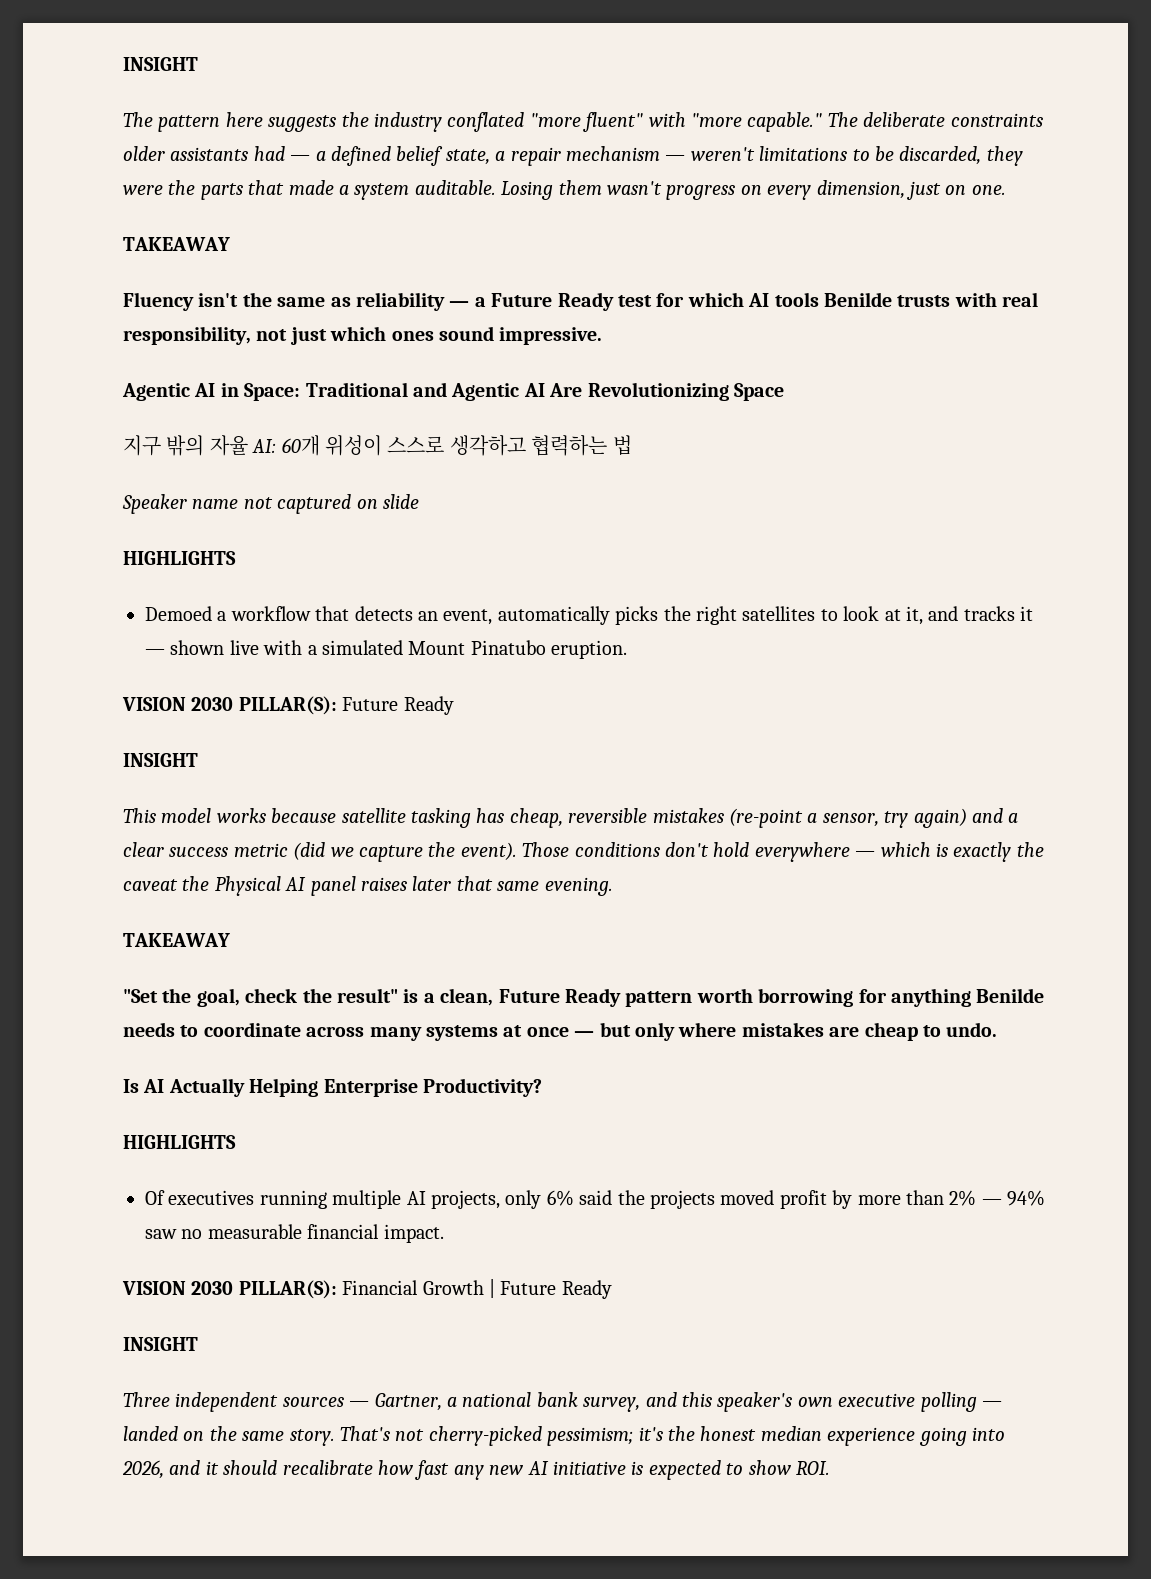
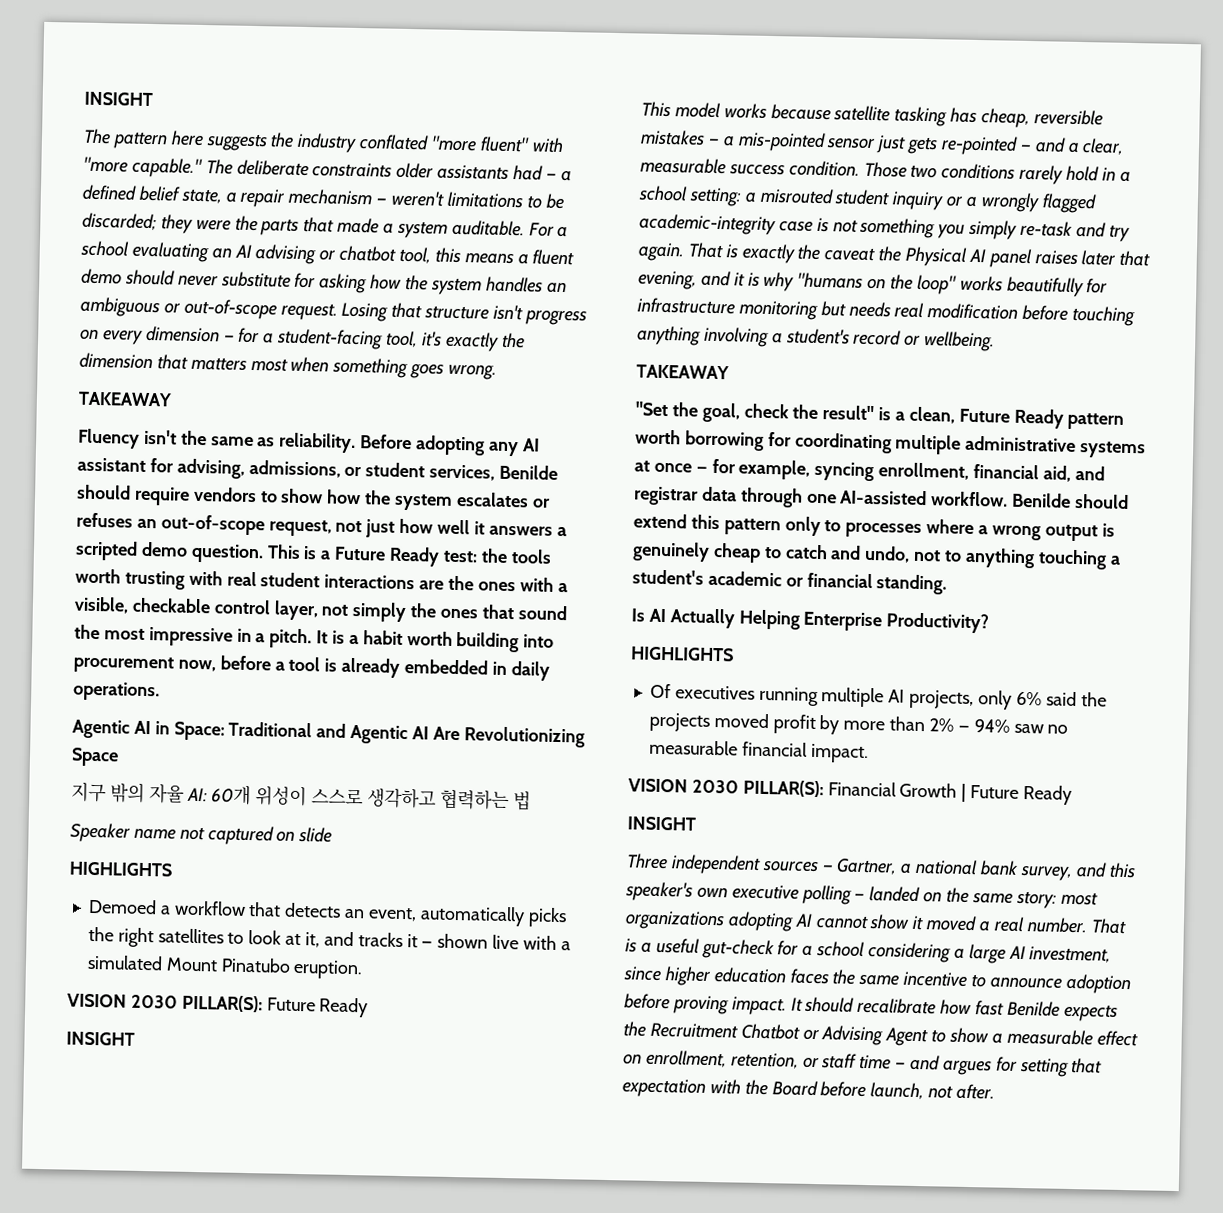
[899,146,982,165] discarded, -> [82,212,157,231] discarded;
[501,180,1006,200] Losing them wasn't progress on every dimension, just on one. -> [528,222,569,238] [80,240,575,266] [81,268,567,296] [80,296,587,326] [80,325,525,352] [79,352,498,380] For a school evaluating an AI advising or chatbot tool, this means a fluent demo should never substitute for asking how the system handles an ambiguous or out-of-scope request. Losing that structure isn't progress on every dimension — for a student-facing tool, it's exactly the dimension that matters most when something goes wrong.
[356,292,1039,311] [123,326,603,345] reliability — a Future Ready test for which AI tools Benilde trusts with real responsibility, not just which ones sound impressive. -> [278,432,540,457] [77,457,559,481] [76,484,551,511] [76,512,567,538] [75,540,552,567] [75,568,568,593] [74,596,567,623] [74,624,555,653] [73,655,550,681] [73,681,160,702] reliability. Before adopting any AI assistant for advising, admissions, or student services, Benilde should require vendors to show how the system escalates or refuses an out-of-scope request, not just how well it answers a scripted demo question. This is a Future Ready test: the tools worth trusting with real student interactions are the ones with a visible, checkable control layer, not simply the ones that sound the most impressive in a pitch. It is a habit worth building into procurement now, before a tool is already embedded in daily operations.
[728,808,1019,828] [123,842,931,862] (re-point a sensor, try again) and a clear success metric (did we capture the event). Those conditions don't hold everywhere — which -> [707,131,1125,156] [640,157,1131,185] [638,185,1097,214] [639,213,1130,242] [638,242,724,262] — a mis-pointed sensor just gets re-pointed — and a clear, measurable success condition. Those two conditions rarely hold in a school setting: a misrouted student inquiry or a wrongly flagged academic-integrity case is not something you simply re-task and try again. That
[497,877,613,896] same evening. -> [638,270,1109,298] [637,297,1136,327] [637,325,996,352] evening, and it is why "humans on the loop" works beautifully for infrastructure monitoring but needs real modification before touching anything involving a student's record or wellbeing.
[890,988,1045,1007] [123,1022,998,1041] anything Benilde needs to coordinate across many systems at once — but only where mistakes are cheap to undo. -> [794,432,1147,459] [634,458,1105,482] [633,486,1130,510] [633,513,1115,542] [632,541,1121,570] [632,569,948,595] coordinating multiple administrative systems at once — for example, syncing enrollment, financial aid, and registrar data through one AI-assisted workflow. Benilde should extend this pattern only to processes where a wrong output is genuinely cheap to catch and undo, not to anything touching a student's academic or financial standing.
[289,1426,1005,1446] [122,1460,830,1480] story. That's not cherry-picked pessimism; it's the honest median experience going into 2026, and it should recalibrate how fast any new AI initiative is expected to show ROI. -> [1015,890,1098,909] [625,910,1127,935] [625,937,1112,964] [623,966,1131,995] [624,993,1118,1022] [623,1021,1138,1047] [623,1049,1103,1077] [622,1078,996,1100] story: most organizations adopting AI cannot show it moved a real number. That is a useful gut-check for a school considering a large AI investment, since higher education faces the same incentive to announce adoption before proving impact. It should recalibrate how fast Benilde expects the Recruitment Chatbot or Advising Agent to show a measurable effect on enrollment, retention, or staff time — and argues for setting that expectation with the Board before launch, not after.

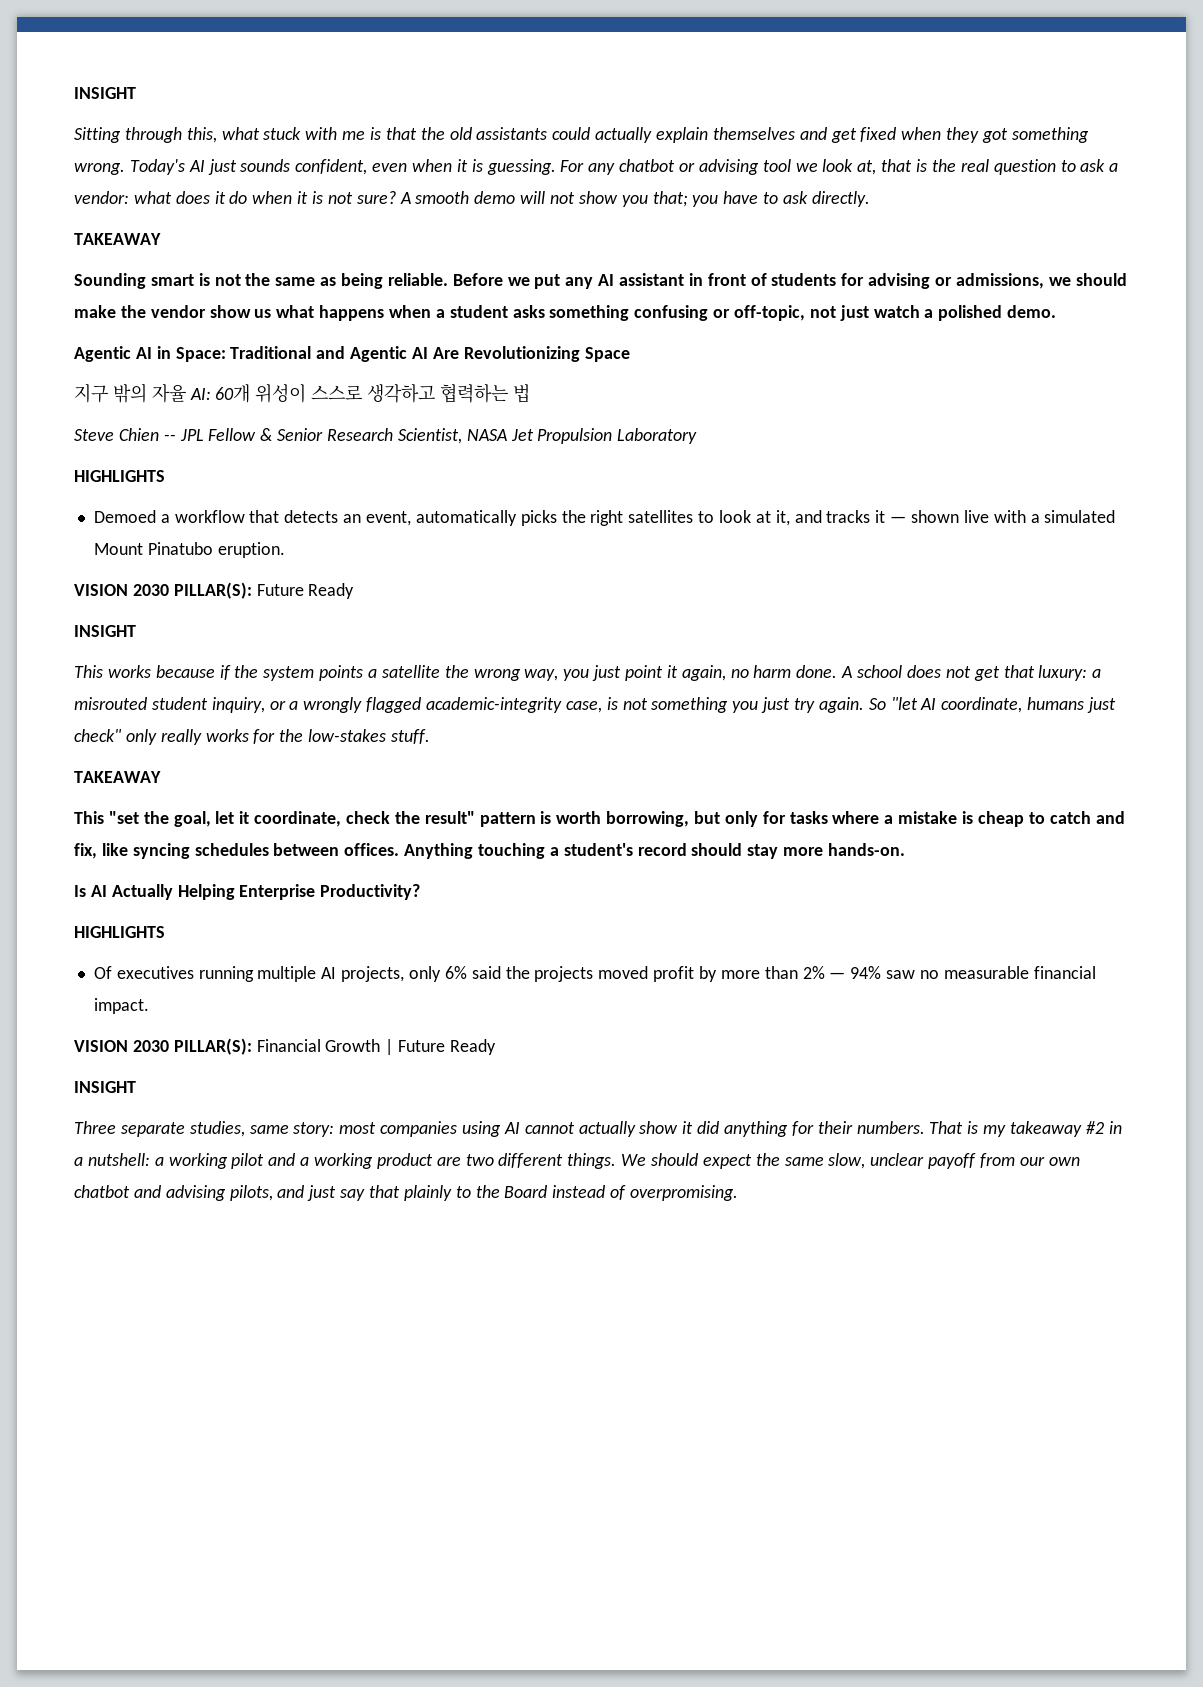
[84,91,153,107] [83,128,564,153] [83,156,572,182] [82,184,564,209] [82,212,569,239] [80,240,575,266] [81,268,567,296] [80,296,587,326] [80,325,525,352] [79,352,498,380] [78,391,172,407] [77,428,540,457] [77,457,559,481] [76,484,551,511] [76,512,567,538] [75,540,552,567] [75,568,568,593] [74,596,567,623] [74,624,555,653] [73,655,550,681] [73,681,160,702] INSIGHT // The pattern here suggests the industry conflated "more fluent" with "more capable." The deliberate constraints older assistants had — a defined belief state, a repair mechanism — weren't limitations to be discarded; they were the parts that made a system auditable. For a school evaluating an AI advising or chatbot tool, this means a fluent demo should never substitute for asking how the system handles an ambiguous or out-of-scope request. Losing that structure isn't progress on every dimension — for a student-facing tool, it's exactly the dimension that matters most when something goes wrong. // TAKEAWAY // Fluency isn't the same as reliability. Before adopting any AI assistant for advising, admissions, or student services, Benilde should require vendors to show how the system escalates or refuses an out-of-scope request, not just how well it answers a scripted demo question. This is a Future Ready test: the tools worth trusting with real student interactions are the ones with a visible, checkable control layer, not simply the ones that sound the most impressive in a pitch. It is a habit worth building into procurement now, before a tool is already embedded in daily operations. -> [74,87,136,99] [74,127,1089,143] [74,159,1119,175] [74,191,870,207] [74,233,161,245] [74,273,1127,289] [74,305,1057,321] INSIGHT // Sitting through this, what stuck with me is that the old assistants could actually explain themselves and get fixed when they got something wrong. Today's AI just sounds confident, even when it is guessing. For any chatbot or advising tool we look at, that is the real question to ask a vendor: what does it do when it is not sure? A smooth demo will not show you that; you have to ask directly. // TAKEAWAY // Sounding smart is not the same as being reliable. Before we put any AI assistant in front of students for advising or admissions, we should make the vendor show us what happens when a student asks something confusing or off-topic, not just watch a polished demo.
[70,822,333,846] Speaker name not captured on slide -> [74,428,698,444] Steve Chien -- JPL Fellow & Senior Research Scientist, NASA Jet Propulsion Laboratory
[674,102,721,119] model -> (103, 671) none
[833,105,1103,129] [640,129,1125,156] [640,157,1131,185] [638,185,742,207] satellite tasking has cheap, reversible mistakes — a mis-pointed sensor just gets re-pointed — and a clear, measurable success condition. Those two conditions rarely hold in a school setting: -> [219,665,1088,681] if the system points a satellite the wrong way, you just point it again, no harm done. A school does not get that luxury:
[892,191,945,211] inquiry -> [211,697,265,713] inquiry,
[778,221,813,232] case -> [565,701,602,713] case,
[968,219,1130,242] [638,242,1151,269] [638,270,1109,298] [637,297,1136,327] [637,325,996,352] [636,364,729,380] [635,401,1125,430] [635,429,1147,459] [634,458,1105,482] [633,486,1130,510] [633,513,1115,542] [632,541,1121,570] [632,569,948,595] simply re-task and try again. That is exactly the caveat the Physical AI panel raises later that evening, and it is why "humans on the loop" works beautifully for infrastructure monitoring but needs real modification before touching anything involving a student's record or wellbeing. // TAKEAWAY // "Set the goal, check the result" is a clean, Future Ready pattern worth borrowing for coordinating multiple administrative systems at once — for example, syncing enrollment, financial aid, and registrar data through one AI-assisted workflow. Benilde should extend this pattern only to processes where a wrong output is genuinely cheap to catch and undo, not to anything touching a student's academic or financial standing. -> [761,697,1117,713] [74,729,431,745] [74,771,161,783] [74,811,1125,827] [74,843,906,859] just try again. So "let AI coordinate, humans just check" only really works for the low-stakes stuff. // TAKEAWAY // This "set the goal, let it coordinate, check the result" pattern is worth borrowing, but only for tasks where a mistake is cheap to catch and fix, like syncing schedules between offices. Anything touching a student's record should stay more hands-on.
[670,854,1136,881] [625,881,970,905] independent sources — Gartner, a national bank survey, and this speaker's own executive polling — landed on the -> [120,1121,245,1137] separate studies,
[625,910,794,932] organizations adopting -> [380,1121,502,1137] companies using
(869, 922) none -> [578,1121,636,1137] actually
[926,915,1127,935] [625,937,1112,964] [623,966,1131,995] [624,993,1118,1022] [623,1021,1138,1047] [623,1049,1103,1077] [622,1078,996,1100] moved a real number. That is a useful gut-check for a school considering a large AI investment, since higher education faces the same incentive to announce adoption before proving impact. It should recalibrate how fast Benilde expects the Recruitment Chatbot or Advising Agent to show a measurable effect on enrollment, retention, or staff time — and argues for setting that expectation with the Board before launch, not after. -> [697,1121,1122,1137] [74,1153,1080,1169] [74,1185,739,1201] did anything for their numbers. That is my takeaway #2 in a nutshell: a working pilot and a working product are two different things. We should expect the same slow, unclear payoff from our own chatbot and advising pilots, and just say that plainly to the Board instead of overpromising.

